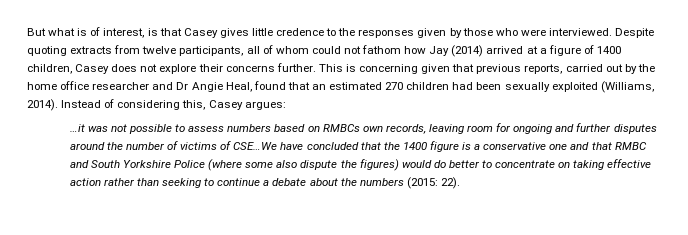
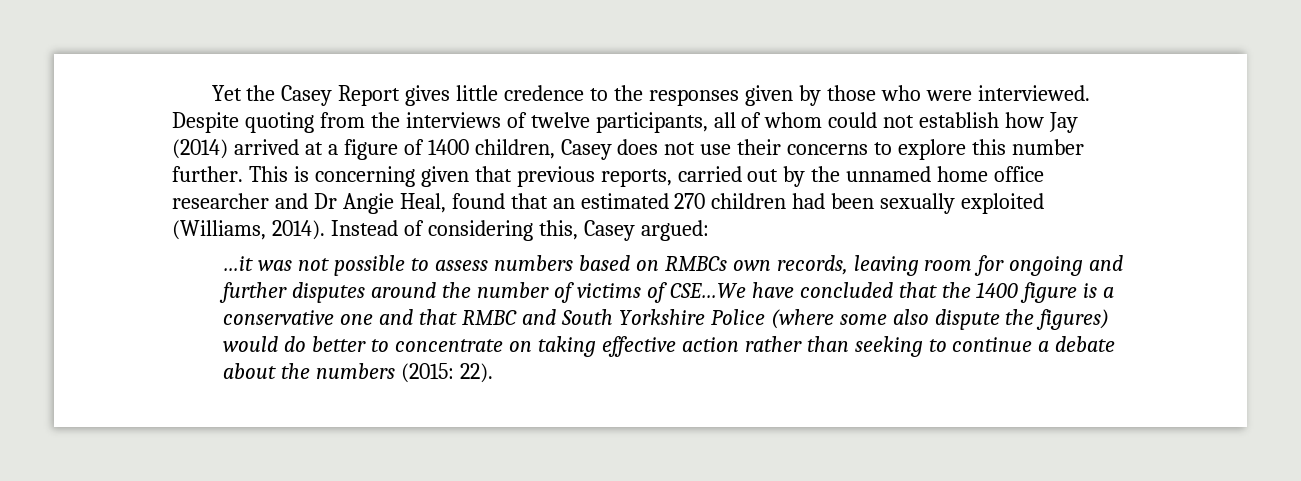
[27,27,218,38] But what is of interest, is that Casey -> [211,85,401,106] Yet the Casey Report
[70,45,141,54] extracts from -> [319,112,527,128] from the interviews of
[362,45,402,54] fathom -> [919,112,1000,128] establish
[159,64,197,74] explore -> [700,144,732,155] use
(275, 68) none -> [874,139,1084,160] to explore this number
(655, 68) none -> [846,166,932,182] unnamed
[244,101,286,110] argues: -> [640,220,709,241] argued:

